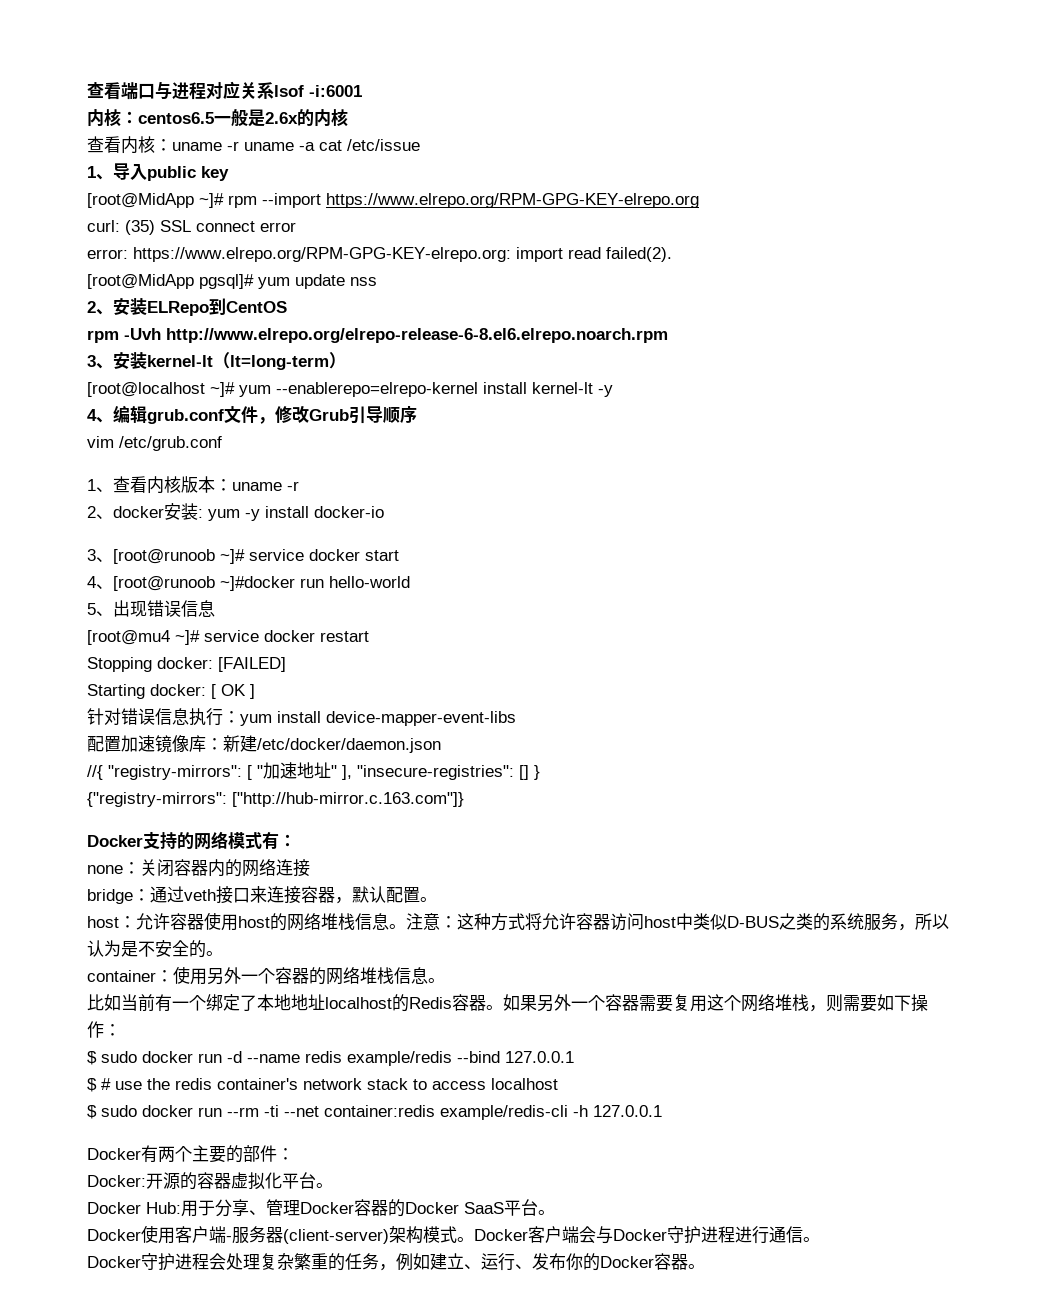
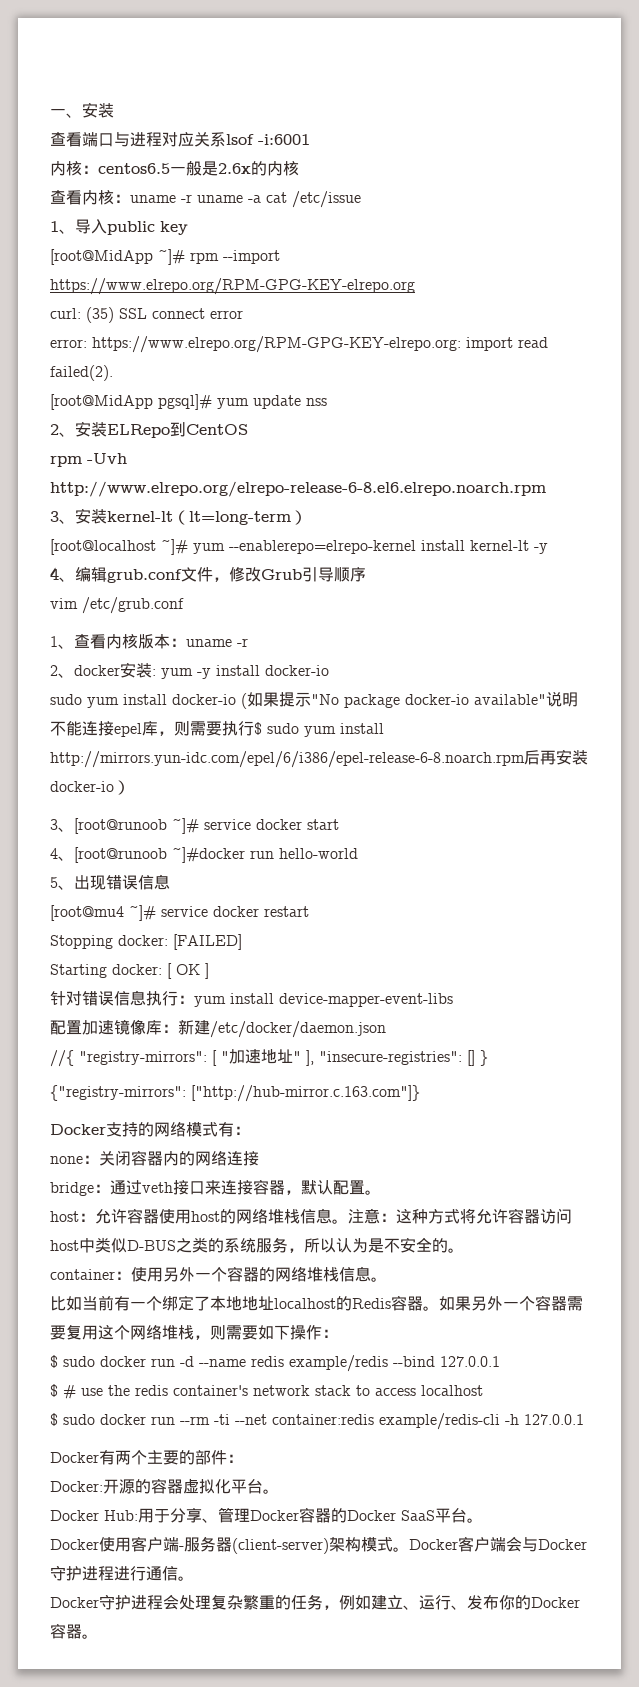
(87, 90) none -> [50,102,114,118] 一、安装 //
(384, 512) none -> [50,691,578,709] [50,721,384,737] [50,749,588,768] [50,780,130,795] // sudo yum install docker-io (如果提示"No package docker-io available"说明不能连接epel库，则需要执行$ sudo yum install http://mirrors.yun-idc.com/epel/6/i386/epel-release-6-8.noarch.rpm后再安装docker-io）

